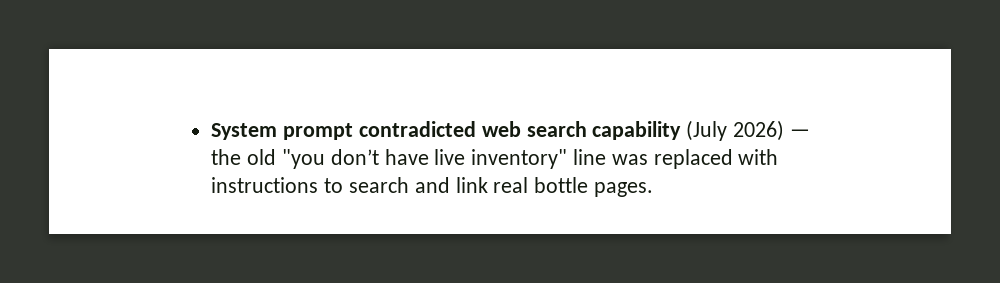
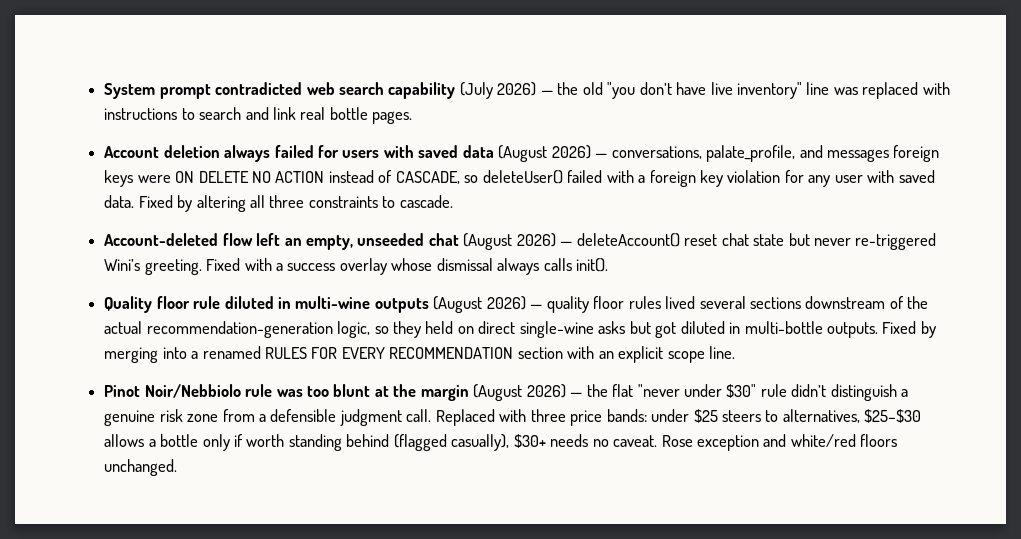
(654, 189) none -> [104,145,940,162] [104,170,935,187] [104,195,453,212] [104,233,937,250] [104,258,609,275] [104,296,929,313] [104,321,936,338] [104,346,736,363] [104,384,909,401] [104,409,922,426] [104,434,898,451] [104,459,178,476] // Account deletion always failed for users with saved data (August 2026) — conversations, palate_profile, and messages foreign keys were ON DELETE NO ACTION instead of CASCADE, so deleteUser() failed with a foreign key violation for any user with saved data. Fixed by altering all three constraints to cascade. // Account-deleted flow left an empty, unseeded chat (August 2026) — deleteAccount() reset chat state but never re-triggered Wini’s greeting. Fixed with a success overlay whose dismissal always calls init(). // Quality floor rule diluted in multi-wine outputs (August 2026) — quality floor rules lived several sections downstream of the actual recommendation-generation logic, so they held on direct single-wine asks but got diluted in multi-bottle outputs. Fixed by merging into a renamed RULES FOR EVERY RECOMMENDATION section with an explicit scope line. // Pinot Noir/Nebbiolo rule was too blunt at the margin (August 2026) — the flat "never under $30" rule didn’t distinguish a genuine risk zone from a defensible judgment call. Replaced with three price bands: under $25 steers to alternatives, $25–$30 allows a bottle only if worth standing behind (flagged casually), $30+ needs no caveat. Rose exception and white/red floors unchanged.

